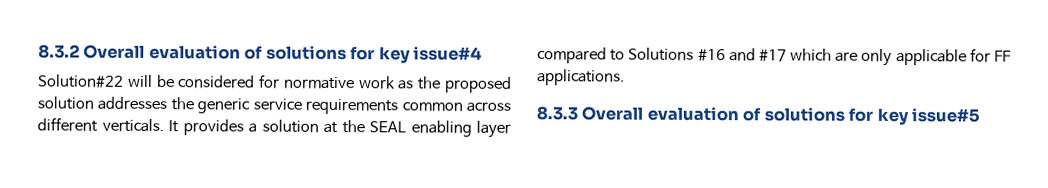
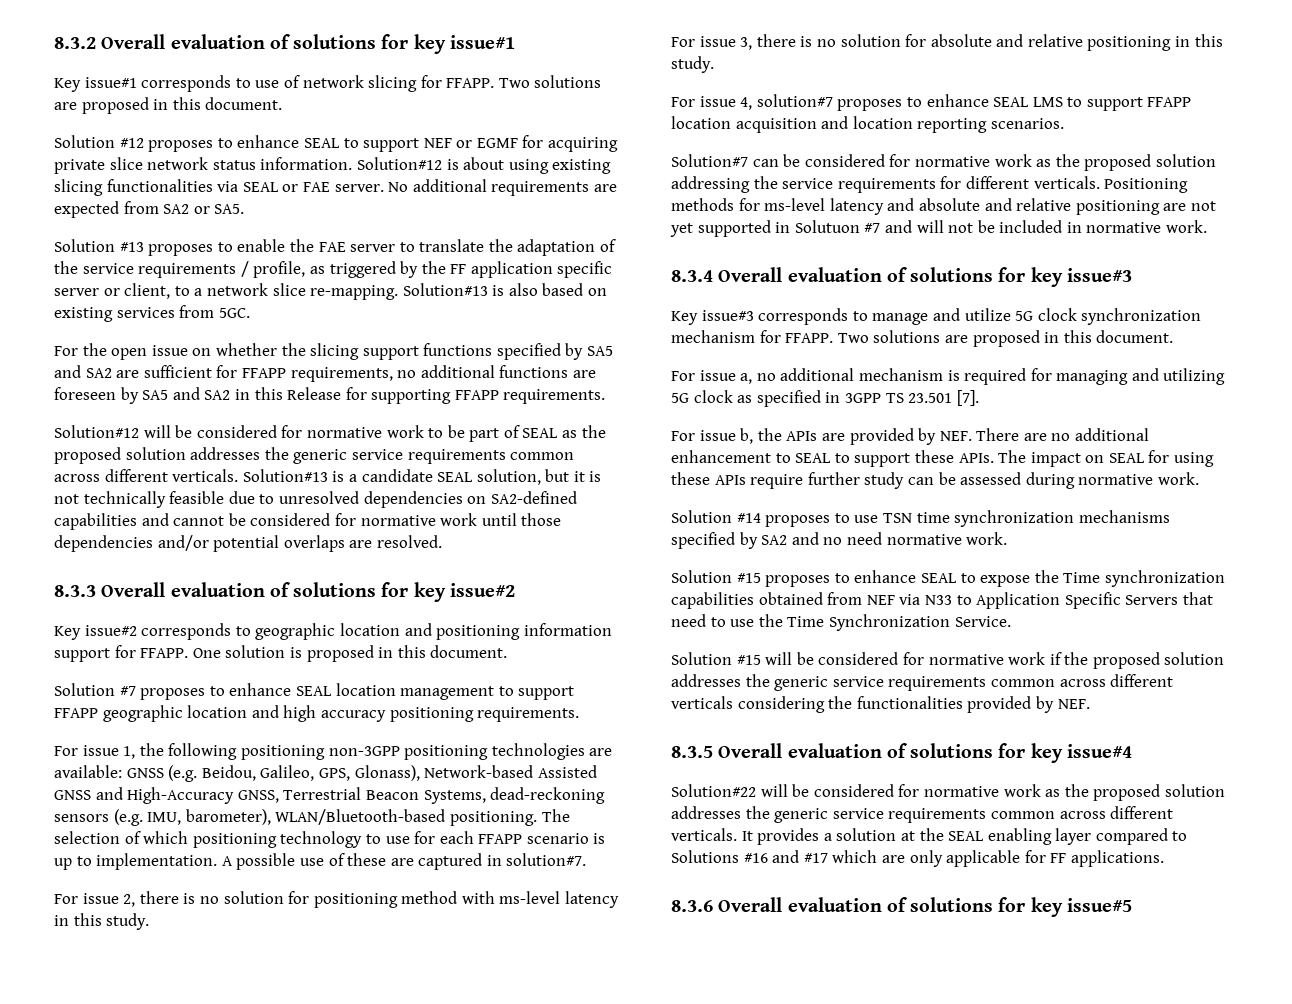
(411, 55) none -> [449,35,515,49] [54,75,602,92] [54,97,283,114] [54,135,619,152] [54,157,612,174] [54,179,617,196] [54,201,245,218] [54,239,617,256] [54,261,613,278] [54,283,608,300] [54,305,250,322] [54,343,614,360] [54,365,596,382] [54,387,606,404] [54,425,606,442] [54,447,575,464] [54,469,602,485] [54,491,577,508] [54,513,562,530] [54,535,442,552] [54,582,515,602] [54,623,612,640] [54,645,508,662] [54,683,575,700] [54,705,580,722] [54,743,613,760] [54,765,597,782] [54,787,606,804] [54,809,570,826] [54,831,606,848] [54,853,587,870] [54,891,620,908] [54,913,150,930] [671,34,1223,51] [671,56,714,73] [671,94,1192,111] [671,116,1064,133] [671,154,1216,171] [671,176,1189,193] [671,198,1216,215] [670,220,1208,237] [671,267,1132,287] [671,308,1202,325] [671,330,1174,347] [671,368,1226,385] [671,390,979,407] [671,428,1150,445] [671,450,1215,467] [671,472,1199,489] [671,510,1170,527] [671,532,1008,549] [671,570,1225,587] [671,592,1213,609] [671,614,1011,631] [671,652,1225,669] [671,674,1174,691] [671,696,1090,713] [671,743,1063,763] issue#1 // Key issue#1 corresponds to use of network slicing for FFAPP. Two solutions are proposed in this document. // Solution #12 proposes to enhance SEAL to support NEF or EGMF for acquiring private slice network status information. Solution#12 is about using existing slicing functionalities via SEAL or FAE server. No additional requirements are expected from SA2 or SA5. // Solution #13 proposes to enable the FAE server to translate the adaptation of the service requirements / profile, as triggered by the FF application specific server or client, to a network slice re-mapping. Solution#13 is also based on existing services from 5GC. // For the open issue on whether the slicing support functions specified by SA5 and SA2 are sufficient for FFAPP requirements, no additional functions are foreseen by SA5 and SA2 in this Release for supporting FFAPP requirements. // Solution#12 will be considered for normative work to be part of SEAL as the proposed solution addresses the generic service requirements common across different verticals. Solution#13 is a candidate SEAL solution, but it is not technically feasible due to unresolved dependencies on SA2-defined capabilities and cannot be considered for normative work until those dependencies and/or potential overlaps are resolved. // 8.3.3 Overall evaluation of solutions for key issue#2 // Key issue#2 corresponds to geographic location and positioning information support for FFAPP. One solution is proposed in this document. // Solution #7 proposes to enhance SEAL location management to support FFAPP geographic location and high accuracy positioning requirements. // For issue 1, the following positioning non-3GPP positioning technologies are available: GNSS (e.g. Beidou, Galileo, GPS, Glonass), Network-based Assisted GNSS and High-Accuracy GNSS, Terrestrial Beacon Systems, dead-reckoning sensors (e.g. IMU, barometer), WLAN/Bluetooth-based positioning. The selection of which positioning technology to use for each FFAPP scenario is up to implementation. A possible use of these are captured in solution#7. // For issue 2, there is no solution for positioning method with ms-level latency in this study. // For issue 3, there is no solution for absolute and relative positioning in this study. // For issue 4, solution#7 proposes to enhance SEAL LMS to support FFAPP location acquisition and location reporting scenarios. // Solution#7 can be considered for normative work as the proposed solution addressing the service requirements for different verticals. Positioning methods for ms-level latency and absolute and relative positioning are not yet supported in Solutuon #7 and will not be included in normative work. // 8.3.4 Overall evaluation of solutions for key issue#3 // Key issue#3 corresponds to manage and utilize 5G clock synchronization mechanism for FFAPP. Two solutions are proposed in this document. // For issue a, no additional mechanism is required for managing and utilizing 5G clock as specified in 3GPP TS 23.501 [7]. // For issue b, the APIs are provided by NEF. There are no additional enhancement to SEAL to support these APIs. The impact on SEAL for using these APIs require further study can be assessed during normative work. // Solution #14 proposes to use TSN time synchronization mechanisms specified by SA2 and no need normative work. // Solution #15 proposes to enhance SEAL to expose the Time synchronization capabilities obtained from NEF via N33 to Application Specific Servers that need to use the Time Synchronization Service. // Solution #15 will be considered for normative work if the proposed solution addresses the generic service requirements common across different verticals considering the functionalities provided by NEF. // 8.3.5 Overall evaluation of solutions for key
[536,106,578,121] 8.3.3 -> [671,900,713,912] 8.3.6

